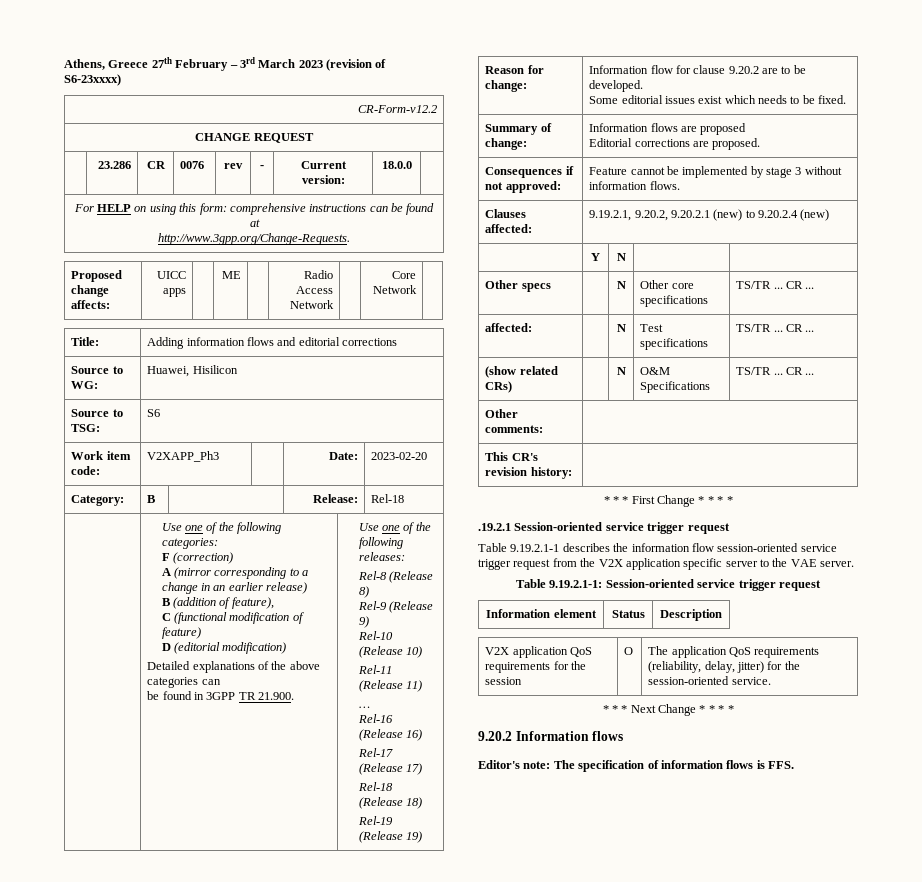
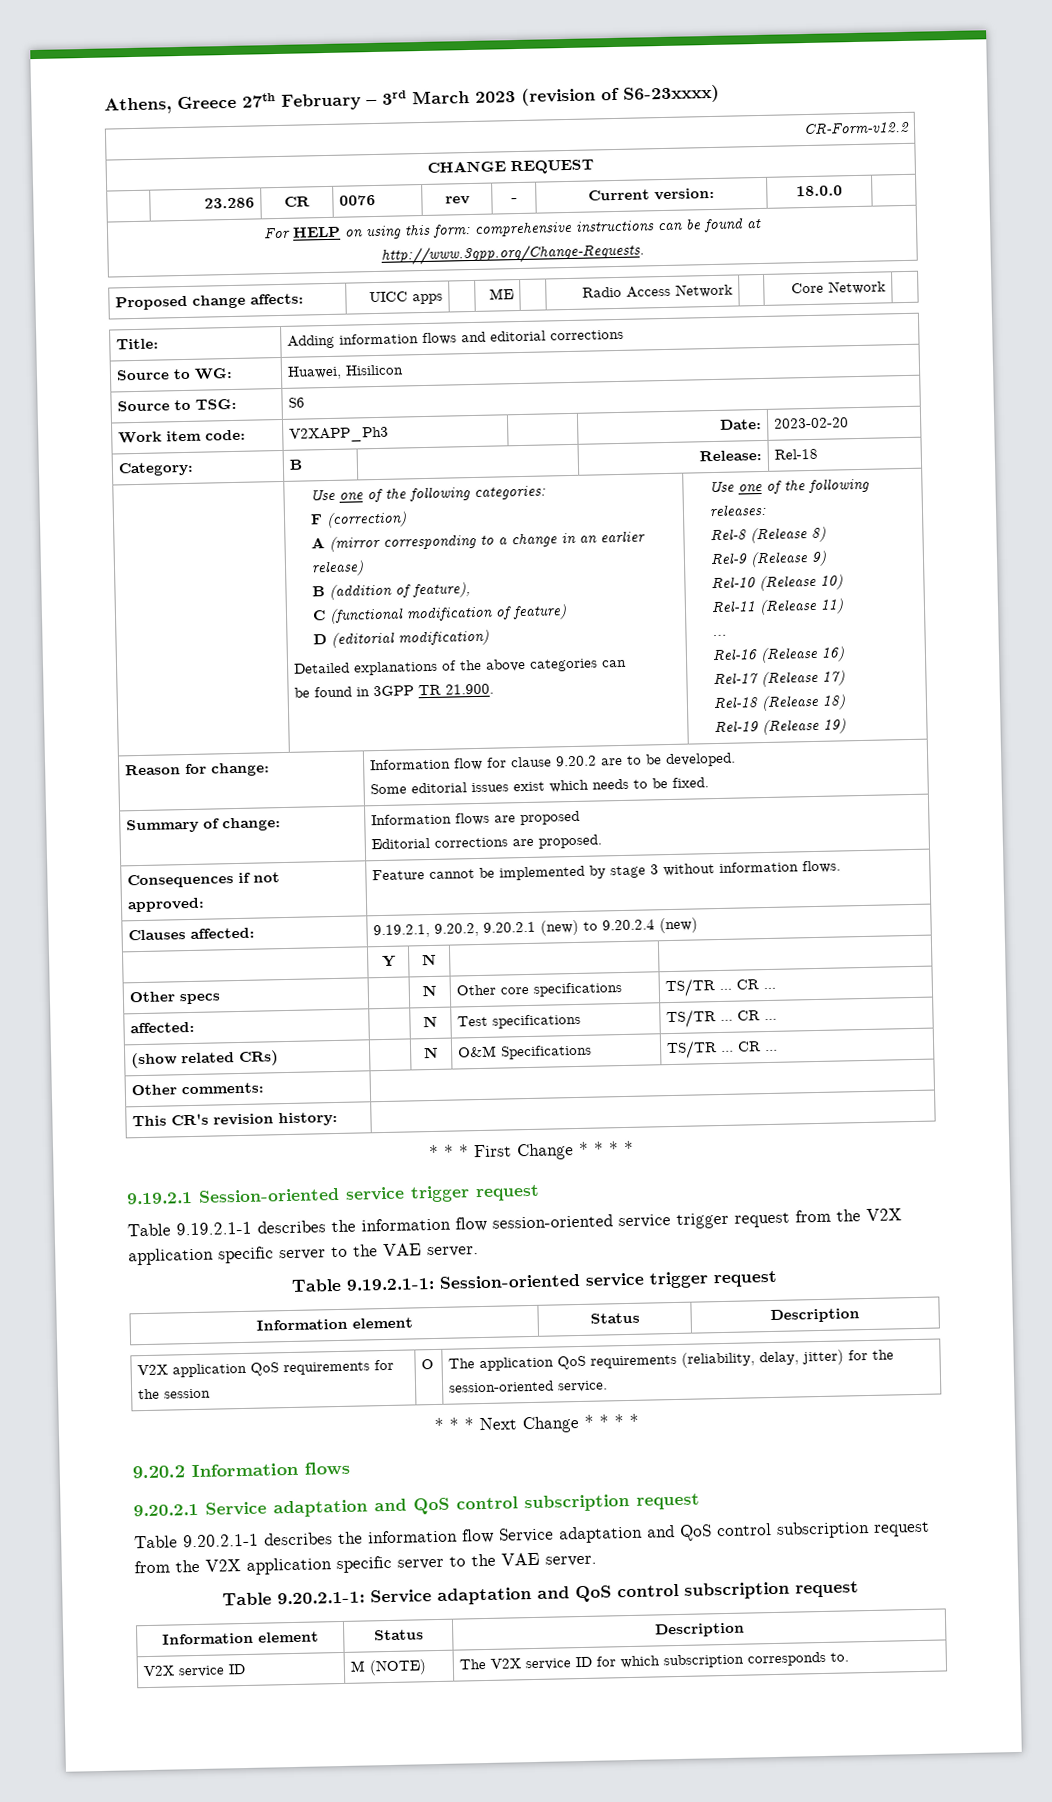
[478,523,511,531] .19.2.1 -> [126,1191,193,1205] 9.19.2.1
[478,760,794,772] Editor's note: The specification of information flows is FFS. -> [133,1493,700,1518] [134,1521,930,1549] [134,1552,597,1575] [222,1581,859,1606] [162,1631,319,1645] [373,1629,424,1641] [654,1622,745,1638] [142,1664,245,1678] [349,1659,427,1676] [458,1651,849,1671] 9.20.2.1 Service adaptation and QoS control subscription request // Table 9.20.2.1-1 describes the information flow Service adaptation and QoS control subscription request from the V2X application specific server to the VAE server. // Table 9.20.2.1-1: Service adaptation and QoS control subscription request // Information element | Status | Description // V2X service ID | M (NOTE) | The V2X service ID for which subscription corresponds to.

